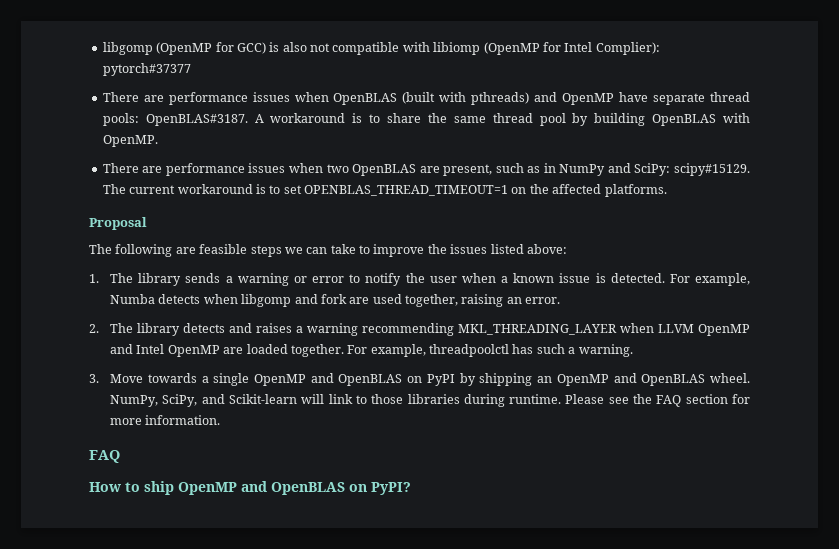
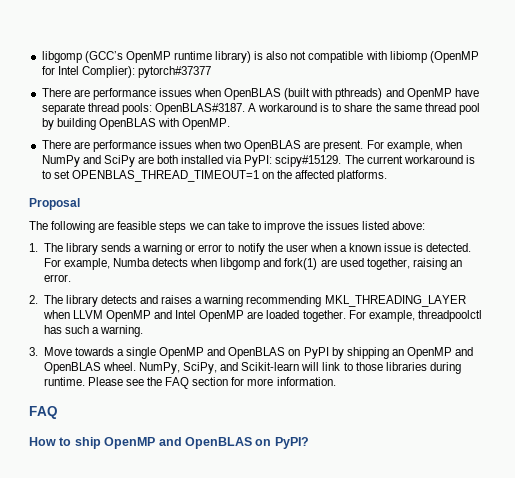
[102,42,266,55] libgomp (OpenMP for GCC) -> [41,51,252,63] libgomp (GCC’s OpenMP runtime library)
[443,163,671,176] present, such as in NumPy and SciPy: -> [323,140,462,152] [41,155,273,167] present. For example, when NumPy and SciPy are both installed via PyPI:
[320,294,347,304] fork -> [284,258,318,270] fork(1)

